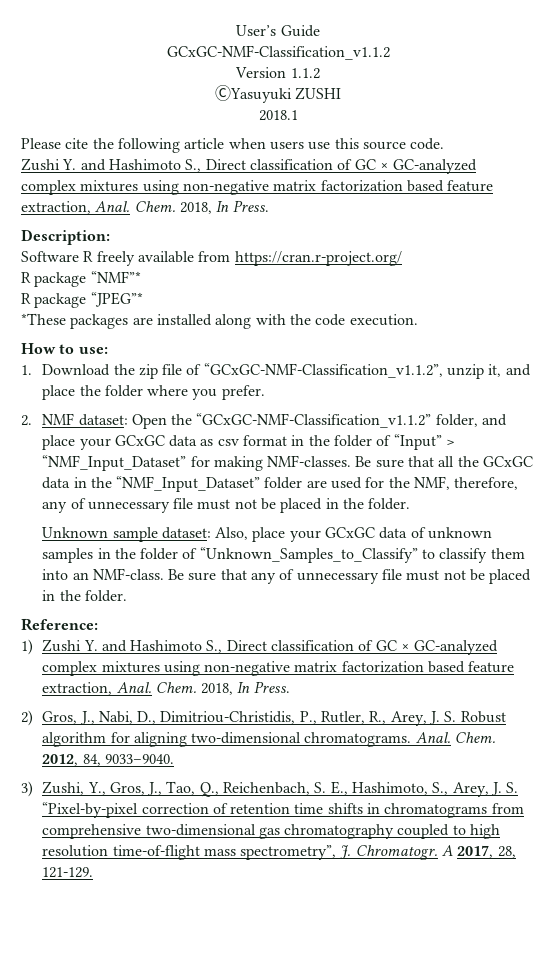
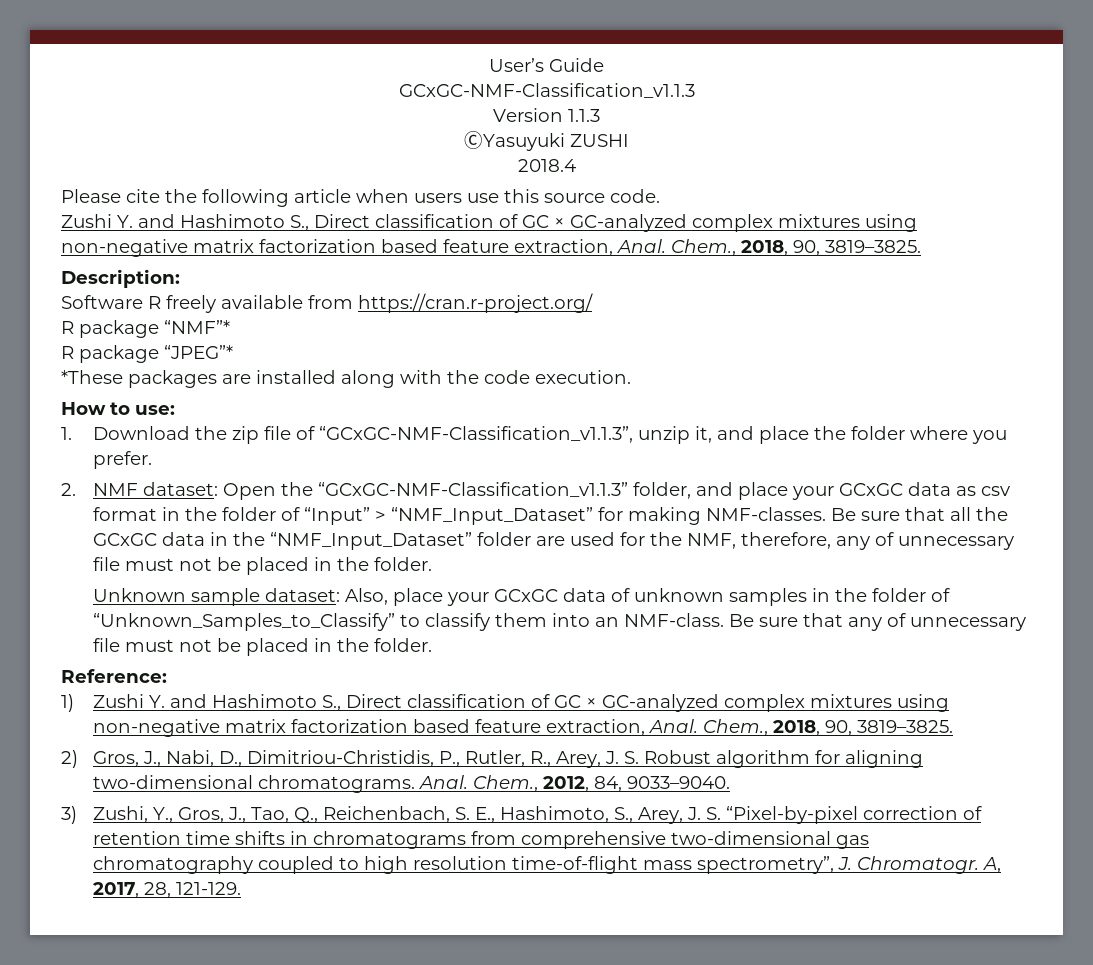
[166,45,390,60] GCxGC-NMF-Classification_v1.1.2 -> [398,83,695,98] GCxGC-NMF-Classification_v1.1.3
[290,68,320,79] 1.1.2 -> [568,109,600,122] 1.1.3
[258,110,298,121] 2018.1 -> [517,159,576,172] 2018.4
[134,200,269,214] Chem. 2018, In Press. -> [671,239,921,256] Chem., 2018, 90, 3819–3825.
[203,363,443,378] “GCxGC-NMF-Classification_v1.1.2”, -> [318,426,633,443] “GCxGC-NMF-Classification_v1.1.3”,
[196,413,432,428] “GCxGC-NMF-Classification_v1.1.2” -> [317,482,628,497] “GCxGC-NMF-Classification_v1.1.3”
[155,681,290,695] Chem. 2018, In Press. -> [702,719,953,736] Chem., 2018, 90, 3819–3825.
[455,732,497,743] Chem. -> [472,775,538,792] Chem.,
[442,845,454,856] A -> [982,857,1001,873] A,

